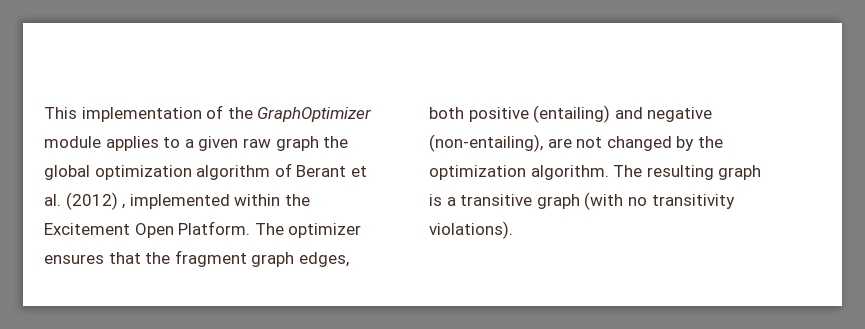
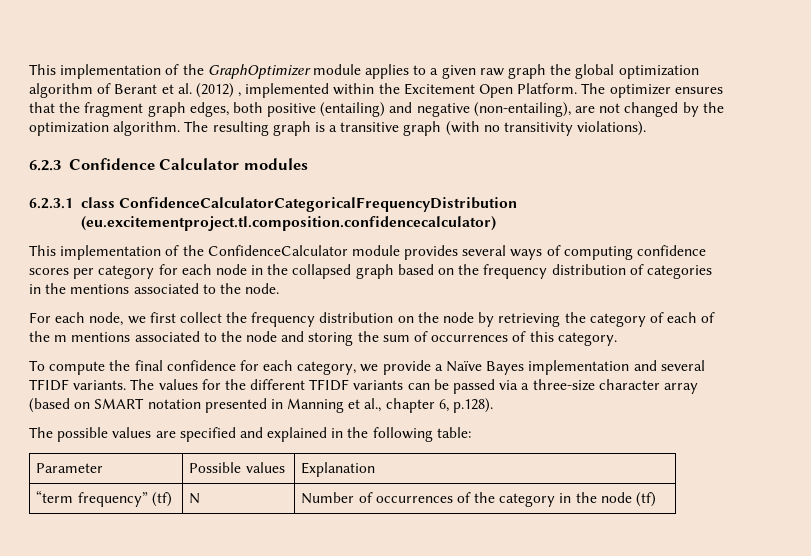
(513, 230) none -> [29,158,308,171] [29,197,517,212] [80,216,496,231] [29,245,707,260] [29,264,712,279] [29,283,280,294] [29,312,716,327] [29,331,617,346] [29,360,705,375] [29,379,698,394] [29,398,494,413] [29,427,471,442] [36,463,104,473] [189,462,285,473] [301,462,376,477] [36,490,172,507] [189,493,201,504] [301,492,656,507] // 6.2.3 Confidence Calculator modules // 6.2.3.1 class ConfidenceCalculatorCategoricalFrequencyDistribution (eu.excitementproject.tl.composition.confidencecalculator) // This implementation of the ConfidenceCalculator module provides several ways of computing confidence scores per category for each node in the collapsed graph based on the frequency distribution of categories in the mentions associated to the node. // For each node, we first collect the frequency distribution on the node by retrieving the category of each of the m mentions associated to the node and storing the sum of occurrences of this category. // To compute the final confidence for each category, we provide a Naïve Bayes implementation and several TFIDF variants. The values for the different TFIDF variants can be passed via a three-size character array (based on SMART notation presented in Manning et al., chapter 6, p.128). // The possible values are specified and explained in the following table: // Parameter | Possible values | Explanation // “term frequency” (tf) | N | Number of occurrences of the category in the node (tf)

